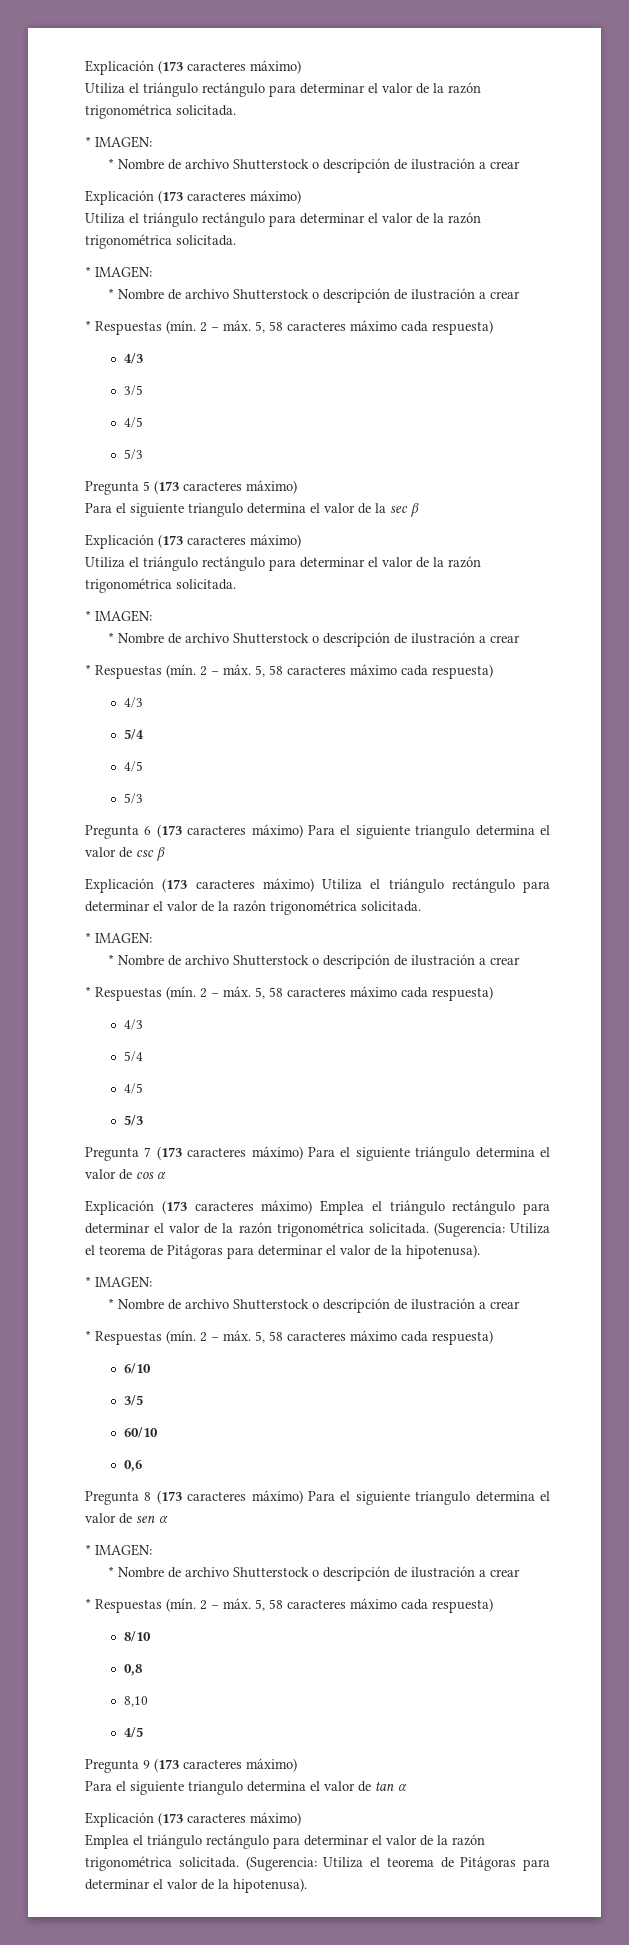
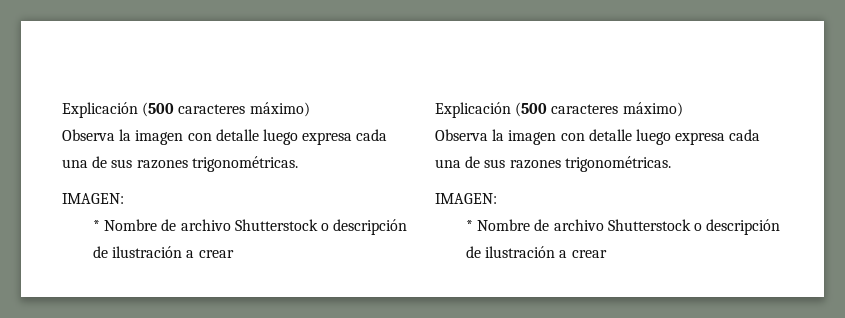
[85,60,301,75] [85,82,481,97] [85,104,236,119] [85,136,91,147] Explicación (173 caracteres máximo) // Utiliza el triángulo rectángulo para determinar el valor de la razón trigonométrica solicitada. // * -> [62,102,310,118] [62,129,388,145] [62,156,298,172] Explicación (500 caracteres máximo) // Observa la imagen con detalle luego expresa cada una de sus razones trigonométricas. //
[158,190,301,204] [85,212,481,227] [85,234,236,249] [85,266,91,277] (173 caracteres máximo) // Utiliza el triángulo rectángulo para determinar el valor de la razón trigonométrica solicitada. // * -> [515,102,683,117] [435,129,761,145] [435,156,671,172] (500 caracteres máximo) // Observa la imagen con detalle luego expresa cada una de sus razones trigonométricas. //
[85,320,493,335] [123,353,143,364] [123,385,143,396] [123,417,143,428] [123,449,143,460] [85,480,297,495] [85,503,419,517] [85,534,301,549] [85,556,481,571] [85,578,236,593] [85,610,152,622] [107,632,520,647] [85,664,493,679] [123,697,143,708] [123,729,144,740] [123,761,143,772] [123,793,143,804] [85,824,550,839] [85,847,165,861] [85,878,550,893] [85,900,421,915] [85,932,152,944] [107,954,520,969] [85,986,493,1001] [123,1019,143,1030] [123,1051,143,1062] [123,1083,143,1094] [123,1115,143,1126] [85,1146,550,1161] [85,1169,166,1180] [85,1200,550,1215] [85,1222,550,1237] [85,1244,480,1259] [85,1276,152,1288] [107,1298,520,1313] [85,1330,493,1345] [123,1363,151,1374] [123,1395,143,1406] [123,1427,158,1438] [123,1460,142,1472] [85,1490,550,1505] [85,1513,168,1524] [85,1544,152,1556] [107,1566,520,1581] [85,1598,493,1613] [123,1631,151,1642] [123,1664,142,1676] [123,1696,148,1707] [123,1727,143,1738] [85,1758,297,1773] [85,1781,407,1795] [85,1812,301,1827] [85,1834,485,1849] [85,1856,550,1871] [85,1878,307,1893] // * Respuestas (mín. 2 – máx. 5, 58 caracteres máximo cada respuesta) // 4/3 // 3/5 // 4/5 // 5/3 // Pregunta 5 (173 caracteres máximo) // Para el siguiente triangulo determina el valor de la sec β // Explicación (173 caracteres máximo) // Utiliza el triángulo rectángulo para determinar el valor de la razón trigonométrica solicitada. // * IMAGEN: // * Nombre de archivo Shutterstock o descripción de ilustración a crear // * Respuestas (mín. 2 – máx. 5, 58 caracteres máximo cada respuesta) // 4/3 // 5/4 // 4/5 // 5/3 // Pregunta 6 (173 caracteres máximo) Para el siguiente triangulo determina el valor de csc β // Explicación (173 caracteres máximo) Utiliza el triángulo rectángulo para determinar el valor de la razón trigonométrica solicitada. // * IMAGEN: // * Nombre de archivo Shutterstock o descripción de ilustración a crear // * Respuestas (mín. 2 – máx. 5, 58 caracteres máximo cada respuesta) // 4/3 // 5/4 // 4/5 // 5/3 // Pregunta 7 (173 caracteres máximo) Para el siguiente triángulo determina el valor de cos α // Explicación (173 caracteres máximo) Emplea el triángulo rectángulo para determinar el valor de la razón trigonométrica solicitada. (Sugerencia: Utiliza el teorema de Pitágoras para determinar el valor de la hipotenusa). // * IMAGEN: // * Nombre de archivo Shutterstock o descripción de ilustración a crear // * Respuestas (mín. 2 – máx. 5, 58 caracteres máximo cada respuesta) // 6/10 // 3/5 // 60/10 // 0,6 // Pregunta 8 (173 caracteres máximo) Para el siguiente triangulo determina el valor de sen α // * IMAGEN: // * Nombre de archivo Shutterstock o descripción de ilustración a crear // * Respuestas (mín. 2 – máx. 5, 58 caracteres máximo cada respuesta) // 8/10 // 0,8 // 8,10 // 4/5 // Pregunta 9 (173 caracteres máximo) // Para el siguiente triangulo determina el valor de tan α // Explicación (173 caracteres máximo) // Emplea el triángulo rectángulo para determinar el valor de la razón trigonométrica solicitada. (Sugerencia: Utiliza el teorema de Pitágoras para determinar el valor de la hipotenusa). -> (607, 254) none

